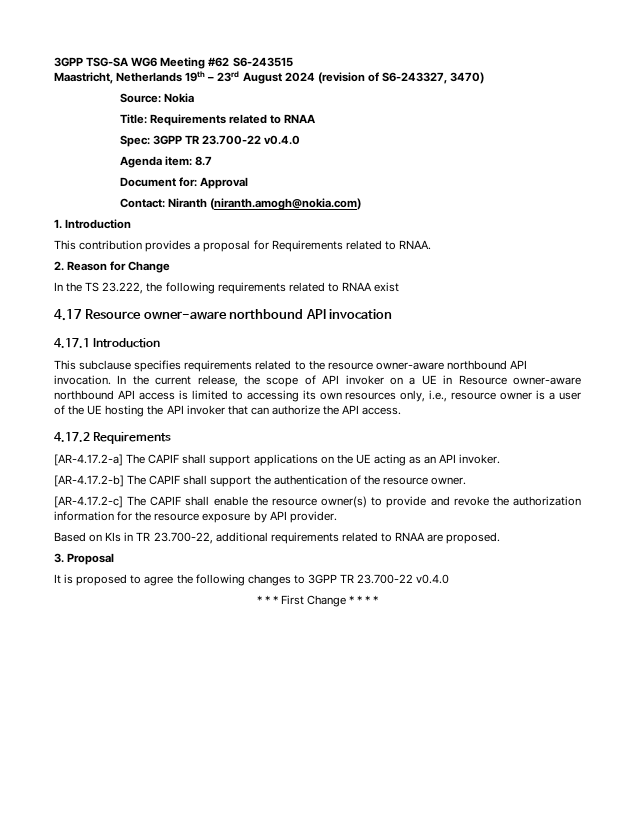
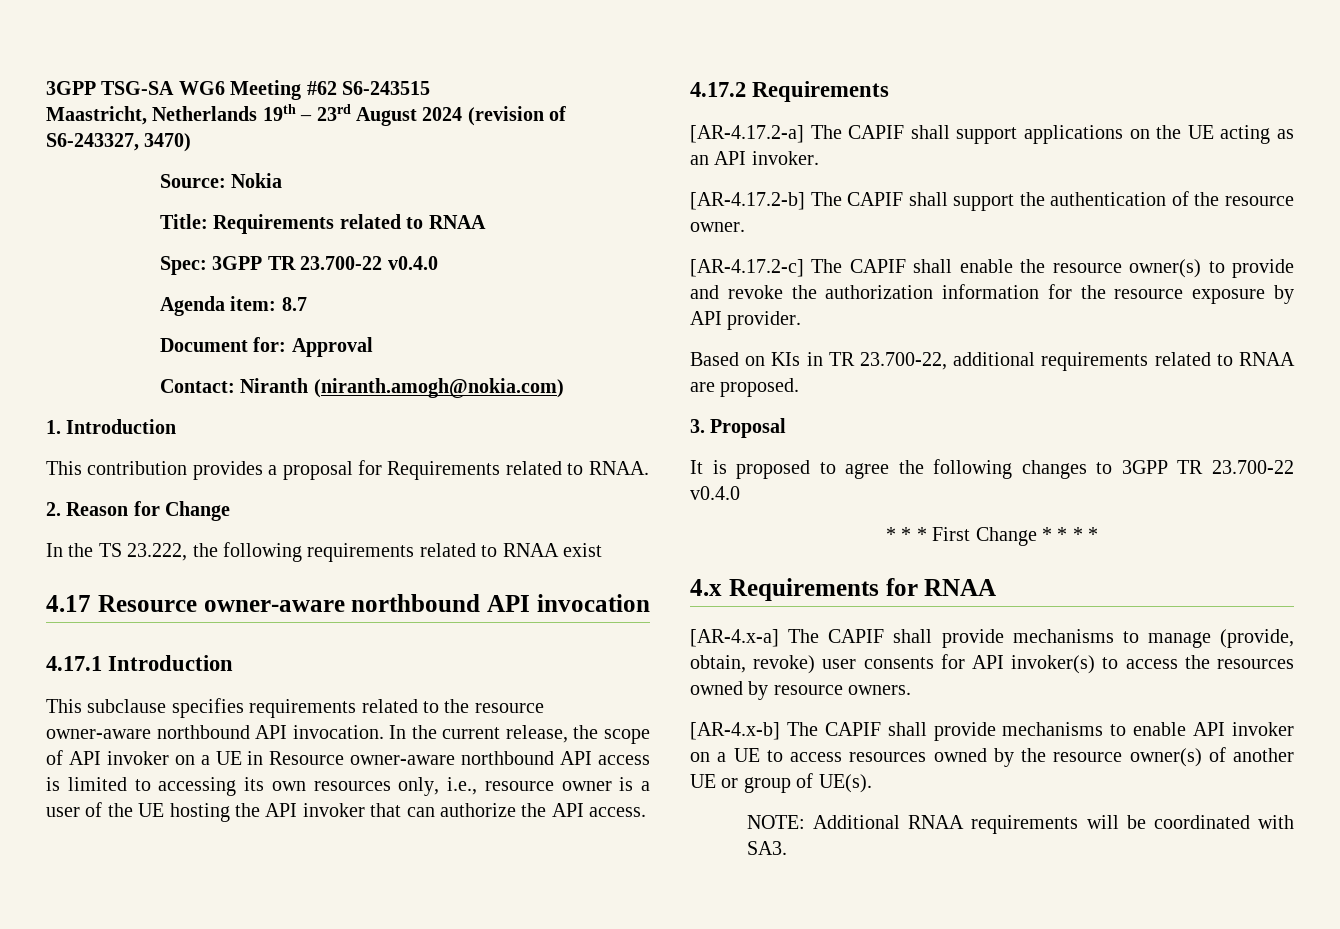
(379, 599) none -> [690,578,997,601] [690,629,1294,648] [690,654,1294,674] [690,681,912,700] [690,722,1294,741] [690,747,1294,767] [690,773,872,793] [746,815,1294,834] [746,841,787,855] // 4.x Requirements for RNAA // [AR-4.x-a] The CAPIF shall provide mechanisms to manage (provide, obtain, revoke) user consents for API invoker(s) to access the resources owned by resource owners. // [AR-4.x-b] The CAPIF shall provide mechanisms to enable API invoker on a UE to access resources owned by the resource owner(s) of another UE or group of UE(s). // NOTE: Additional RNAA requirements will be coordinated with SA3.

